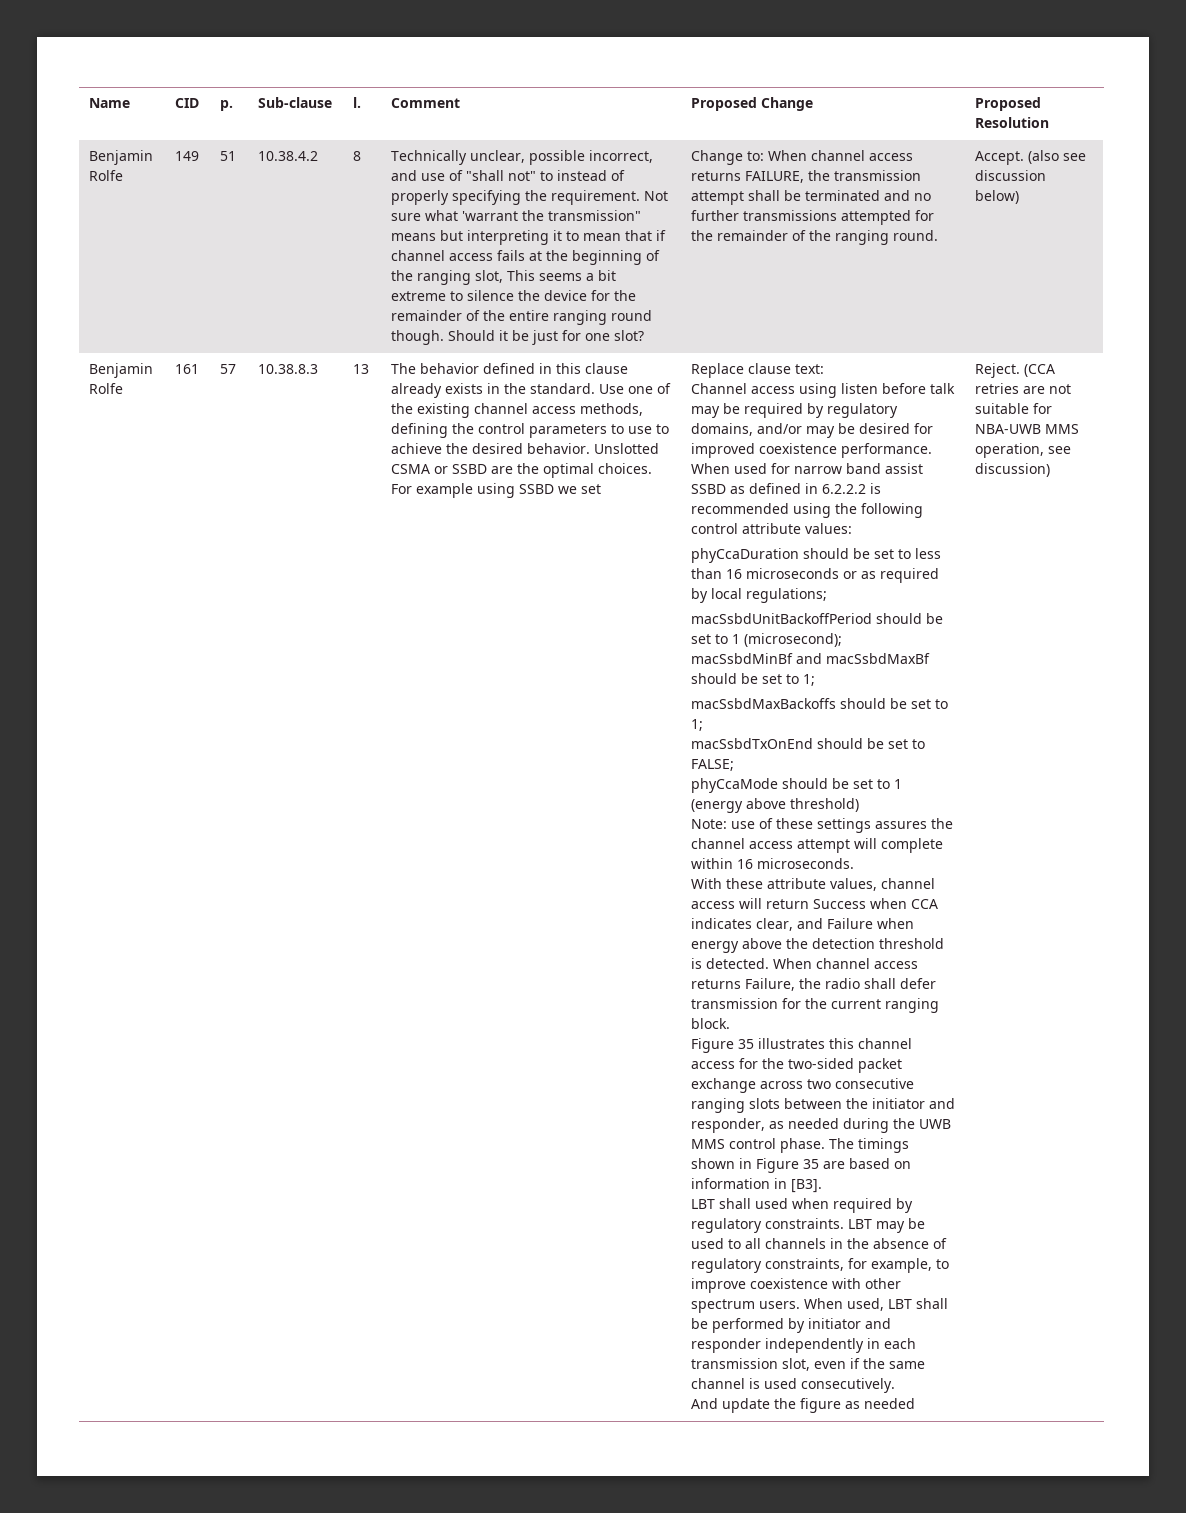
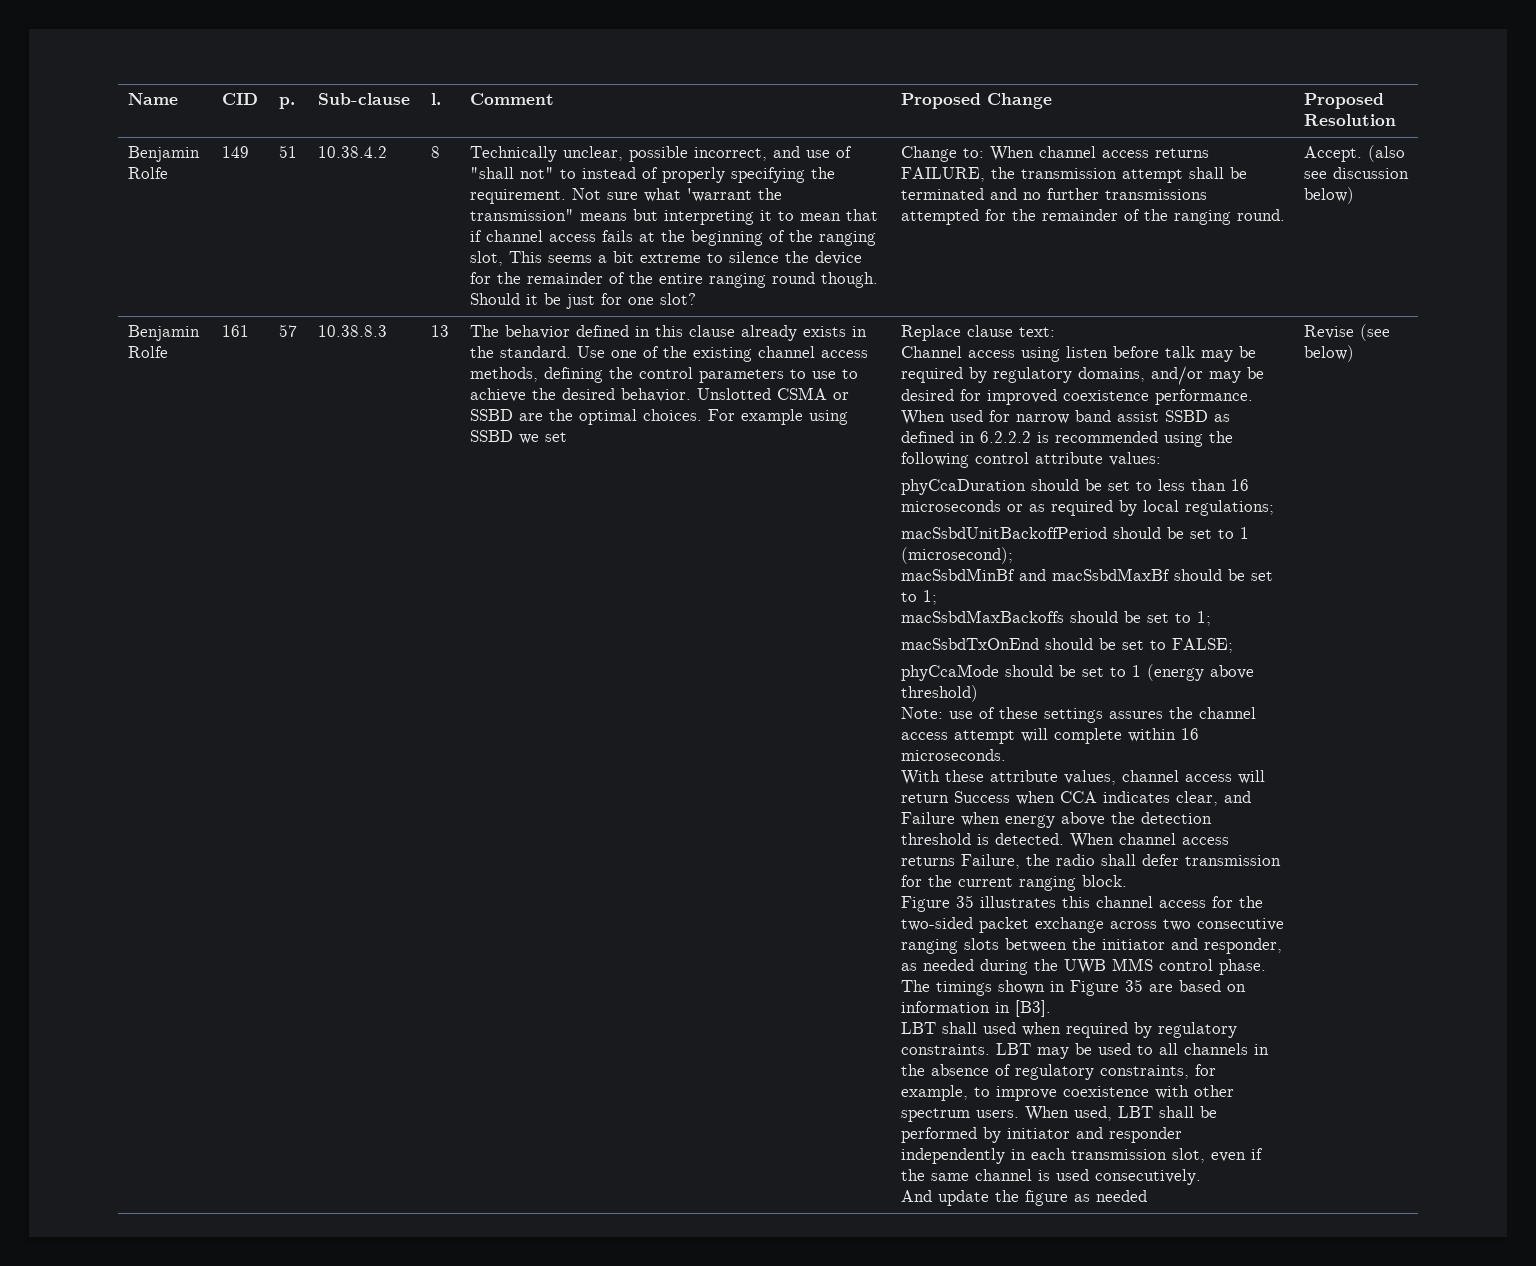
[975,363,1056,378] [975,383,1072,394] [975,403,1053,414] [975,424,1080,434] [975,443,1072,458] [975,463,1051,477] Reject. (CCA retries are not suitable for NBA-UWB MMS operation, see discussion) -> [1303,324,1390,341] [1303,345,1354,362] Revise (see below)

